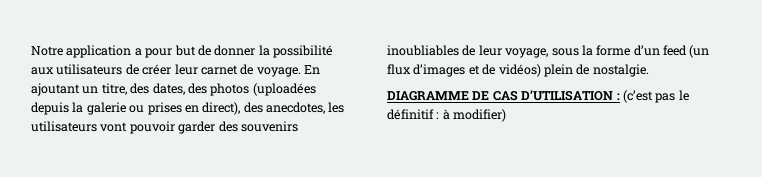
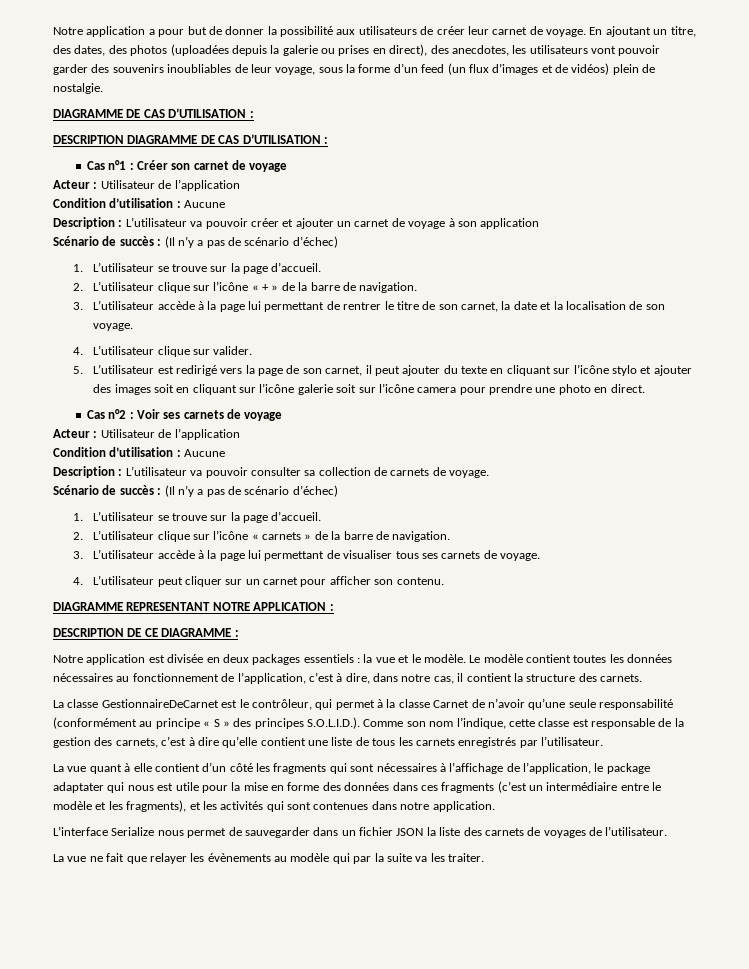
[622,90,689,103] [387,109,507,122] (c’est pas le définitif : à modifier) -> [53,134,328,144] [86,160,288,172] [53,179,240,191] [53,198,226,208] [53,217,540,229] [53,236,338,248] [73,262,322,274] [73,281,418,293] [73,300,665,312] [93,323,134,331] [73,345,253,357] [73,364,692,376] [93,383,645,395] [86,409,283,421] [53,428,240,440] [53,447,226,457] [53,466,490,478] [53,485,338,497] [73,511,322,523] [73,530,451,542] [73,549,541,561] [73,575,444,587] [53,602,334,611] [53,628,239,637] [53,654,673,665] [53,672,642,684] [53,698,673,710] [53,717,684,729] [53,736,603,748] [53,762,650,774] [53,781,662,793] [53,800,495,812] [53,826,668,838] [53,853,484,864] // DESCRIPTION DIAGRAMME DE CAS D’UTILISATION : // Cas n°1 : Créer son carnet de voyage // Acteur : Utilisateur de l’application // Condition d’utilisation : Aucune // Description : L’utilisateur va pouvoir créer et ajouter un carnet de voyage à son application // Scénario de succès : (Il n’y a pas de scénario d’échec) // 1. L’utilisateur se trouve sur la page d’accueil. // 2. L’utilisateur clique sur l’icône « + » de la barre de navigation. // 3. L’utilisateur accède à la page lui permettant de rentrer le titre de son carnet, la date et la localisation de son voyage. // 4. L’utilisateur clique sur valider. // 5. L’utilisateur est redirigé vers la page de son carnet, il peut ajouter du texte en cliquant sur l’icône stylo et ajouter des images soit en cliquant sur l’icône galerie soit sur l’icône camera pour prendre une photo en direct. // Cas n°2 : Voir ses carnets de voyage // Acteur : Utilisateur de l’application // Condition d’utilisation : Aucune // Description : L’utilisateur va pouvoir consulter sa collection de carnets de voyage. // Scénario de succès : (Il n’y a pas de scénario d’échec) // 1. L’utilisateur se trouve sur la page d’accueil. // 2. L’utilisateur clique sur l’icône « carnets » de la barre de navigation. // 3. L’utilisateur accède à la page lui permettant de visualiser tous ses carnets de voyage. // 4. L’utilisateur peut cliquer sur un carnet pour afficher son contenu. // DIAGRAMME REPRESENTANT NOTRE APPLICATION : // DESCRIPTION DE CE DIAGRAMME : // Notre application est divisée en deux packages essentiels : la vue et le modèle. Le modèle contient toutes les données nécessaires au fonctionnement de l’application, c’est à dire, dans notre cas, il contient la structure des carnets. // La classe GestionnaireDeCarnet est le contrôleur, qui permet à la classe Carnet de n’avoir qu’une seule responsabilité (conformément au principe « S » des principes S.O.L.I.D.). Comme son nom l’indique, cette classe est responsable de la gestion des carnets, c’est à dire qu’elle contient une liste de tous les carnets enregistrés par l’utilisateur. // La vue quant à elle contient d’un côté les fragments qui sont nécessaires à l’affichage de l’application, le package adaptater qui nous est utile pour la mise en forme des données dans ces fragments (c’est un intermédiaire entre le modèle et les fragments), et les activités qui sont contenues dans notre application. // L’interface Serialize nous permet de sauvegarder dans un fichier JSON la liste des carnets de voyages de l’utilisateur. // La vue ne fait que relayer les évènements au modèle qui par la suite va les traiter.

